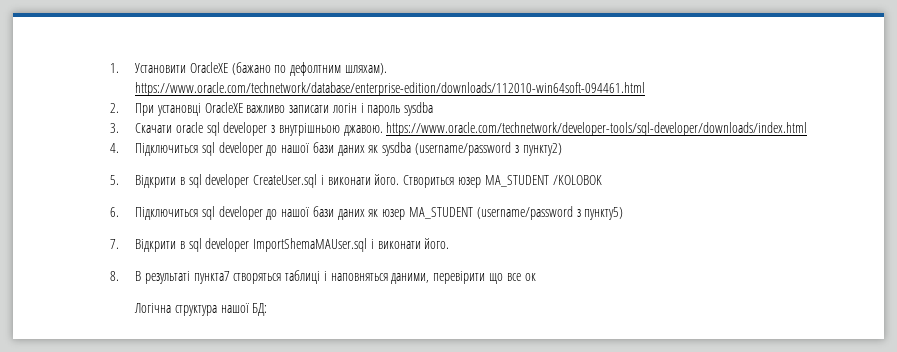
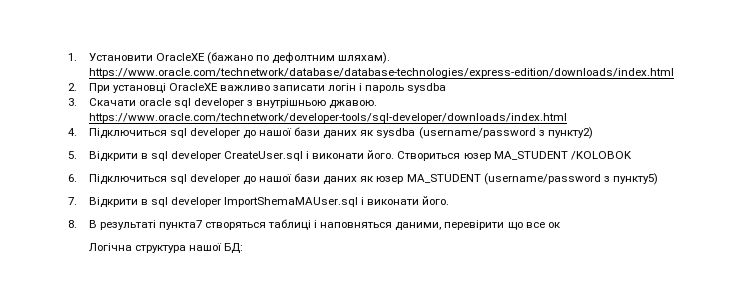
[135,82,646,96] https://www.oracle.com/technetwork/database/enterprise-edition/downloads/112010-win64soft-094461.html -> [88,68,674,78] https://www.oracle.com/technetwork/database/database-technologies/express-edition/downloads/index.html

